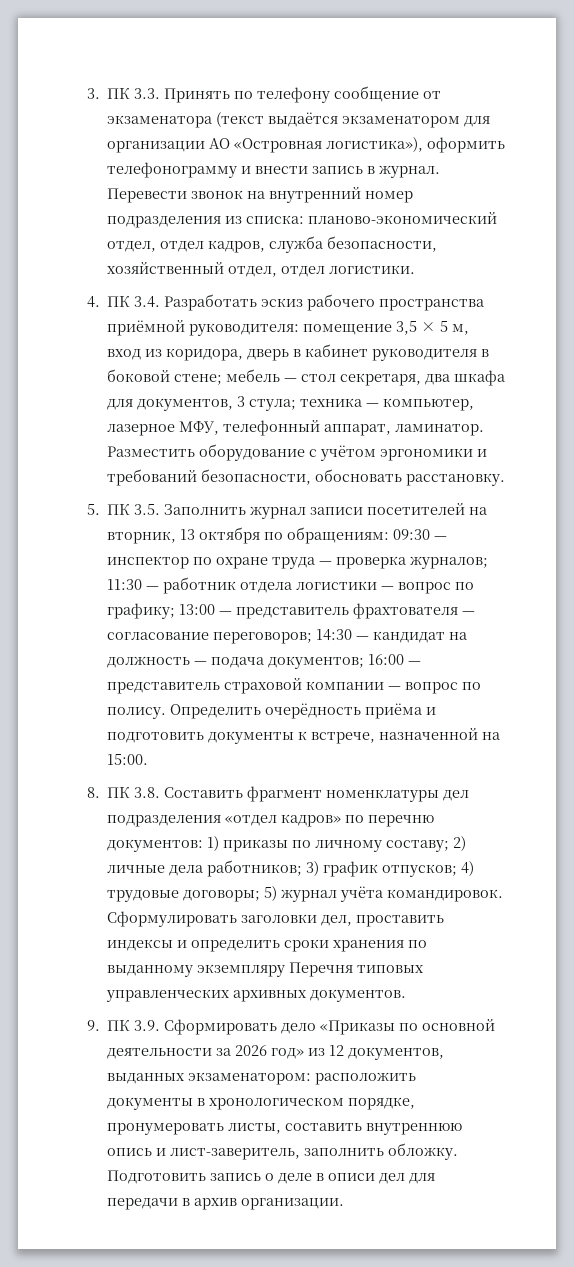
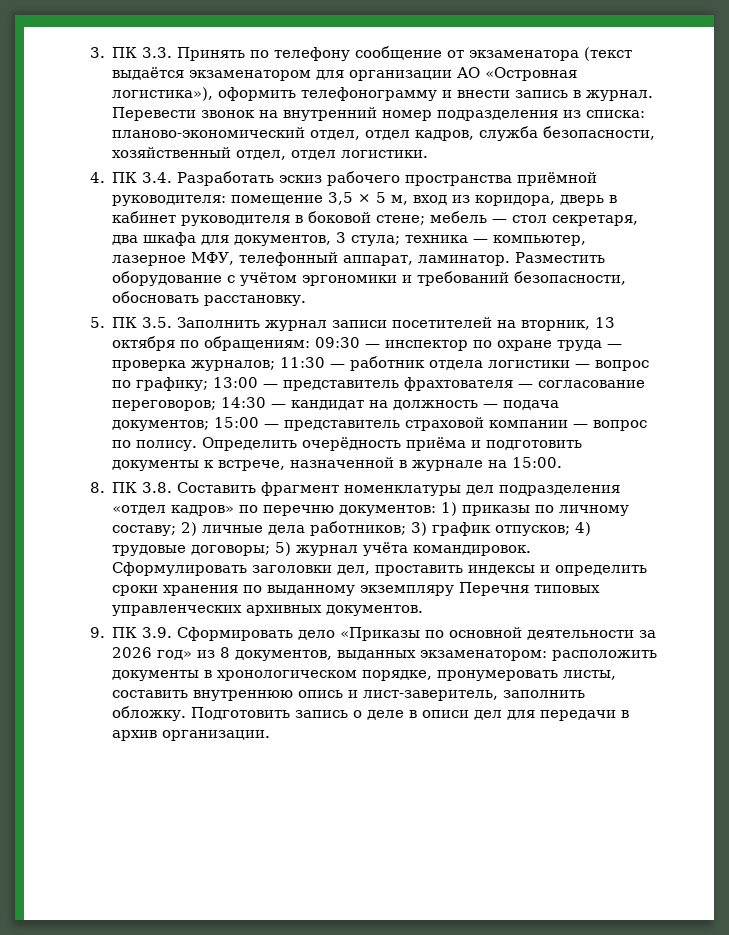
[368,654,405,665] 16:00 -> [214,417,260,428] 15:00
(479, 734) none -> [399,460,484,471] в журнале
[329,1045,345,1056] 12 -> [220,647,231,658] 8

